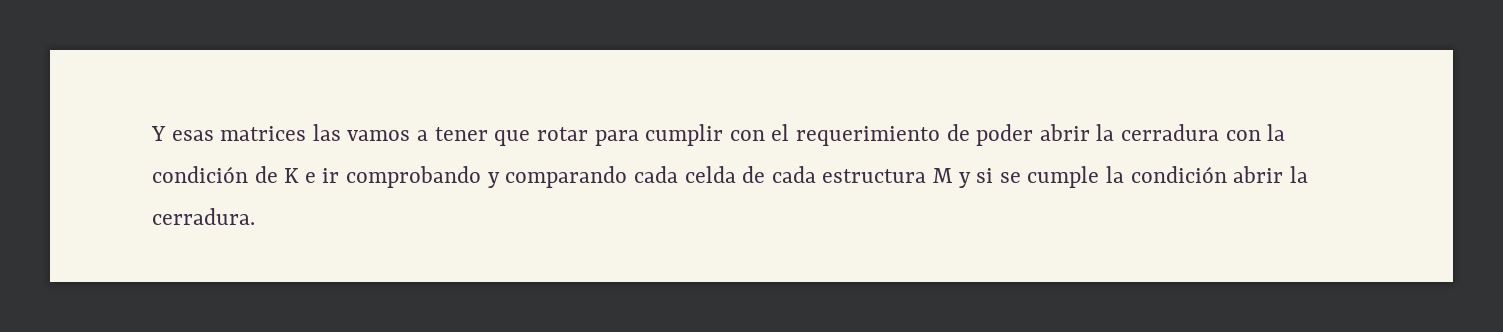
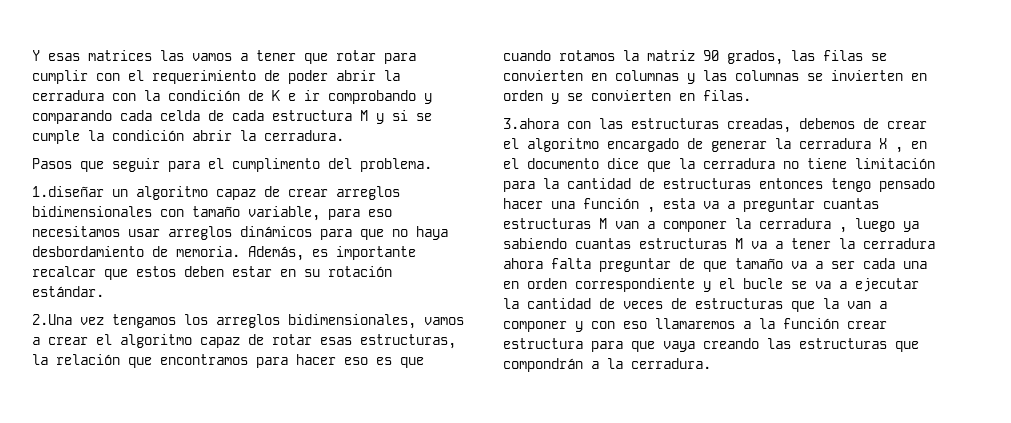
(255, 216) none -> [32,158,432,172] [32,186,400,200] [32,206,392,221] [32,226,448,240] [32,246,416,261] [32,266,392,280] [32,286,104,297] [32,314,464,329] [32,334,456,349] [32,354,424,368] [503,50,887,65] [503,70,927,84] [503,90,751,104] [503,118,927,133] [503,138,927,153] [503,158,935,172] [503,178,935,192] [503,198,879,213] [503,218,919,233] [503,238,935,249] [503,258,927,272] [503,278,919,292] [503,298,887,312] [503,318,887,332] [503,338,919,352] [503,358,711,372] // Pasos que seguir para el cumplimento del problema. // 1.diseñar un algoritmo capaz de crear arreglos bidimensionales con tamaño variable, para eso necesitamos usar arreglos dinámicos para que no haya desbordamiento de memoria. Además, es importante recalcar que estos deben estar en su rotación estándar. // 2.Una vez tengamos los arreglos bidimensionales, vamos a crear el algoritmo capaz de rotar esas estructuras, la relación que encontramos para hacer eso es que cuando rotamos la matriz 90 grados, las filas se convierten en columnas y las columnas se invierten en orden y se convierten en filas. // 3.ahora con las estructuras creadas, debemos de crear el algoritmo encargado de generar la cerradura X , en el documento dice que la cerradura no tiene limitación para la cantidad de estructuras entonces tengo pensado hacer una función , esta va a preguntar cuantas estructuras M van a componer la cerradura , luego ya sabiendo cuantas estructuras M va a tener la cerradura ahora falta preguntar de que tamaño va a ser cada una en orden correspondiente y el bucle se va a ejecutar la cantidad de veces de estructuras que la van a componer y con eso llamaremos a la función crear estructura para que vaya creando las estructuras que compondrán a la cerradura.

